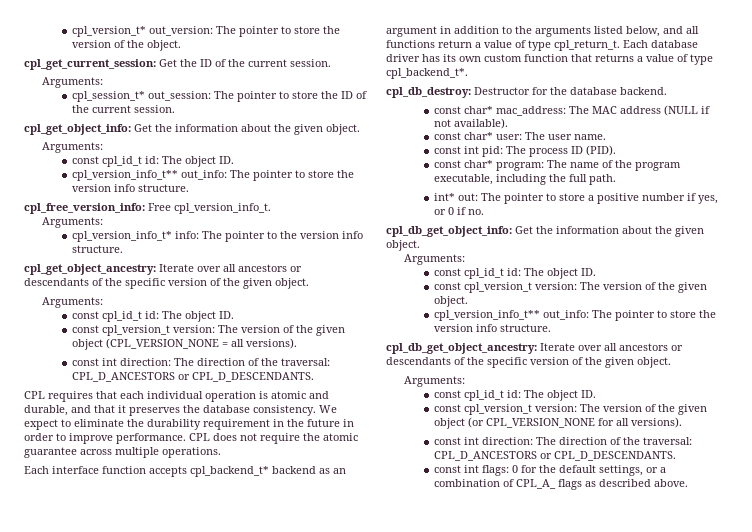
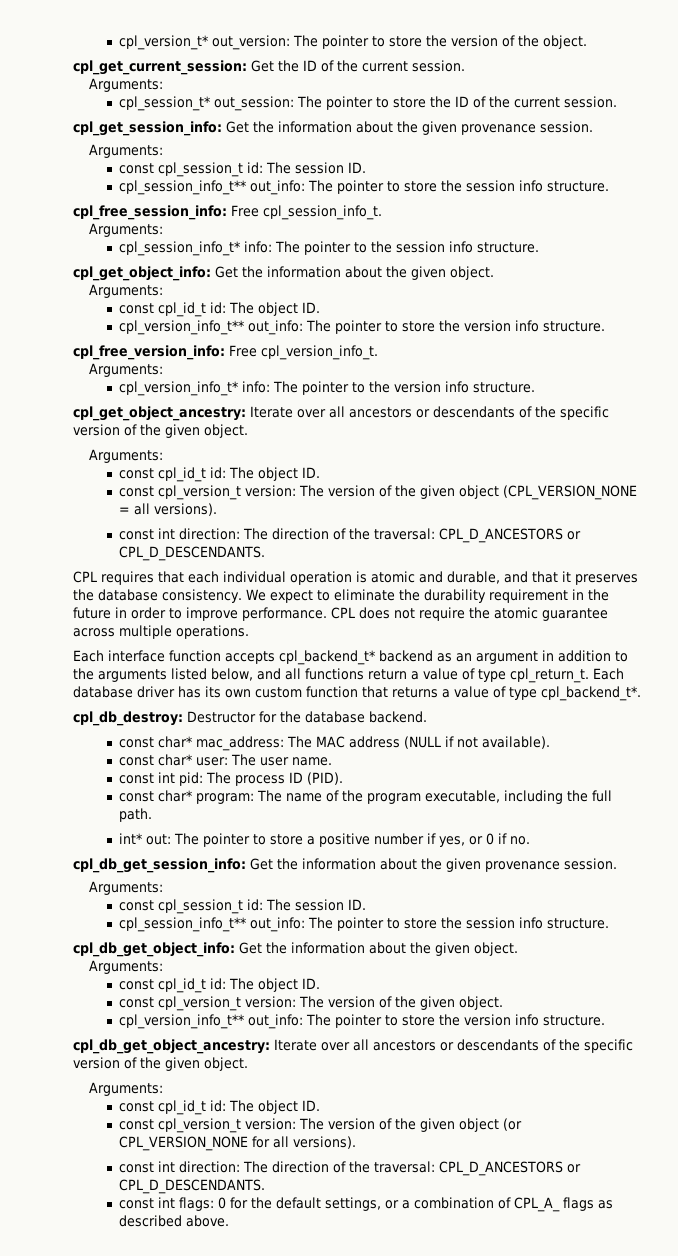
(175, 109) none -> [73,121,593,136] [88,144,163,158] [118,162,366,177] [118,180,609,195] [73,205,382,220] [88,223,163,237] [118,241,539,256] // cpl_get_session_info: Get the information about the given provenance session. // Arguments: // const cpl_session_t id: The session ID. // cpl_session_info_t** out_info: The pointer to store the session info structure. // cpl_free_session_info: Free cpl_session_info_t. // Arguments: // cpl_session_info_t* info: The pointer to the session info structure.
(484, 212) none -> [73,858,617,873] [88,881,163,895] [118,899,366,914] [118,917,609,932] // cpl_db_get_session_info: Get the information about the given provenance session. // Arguments: // const cpl_session_t id: The session ID. // cpl_session_info_t** out_info: The pointer to store the session info structure.

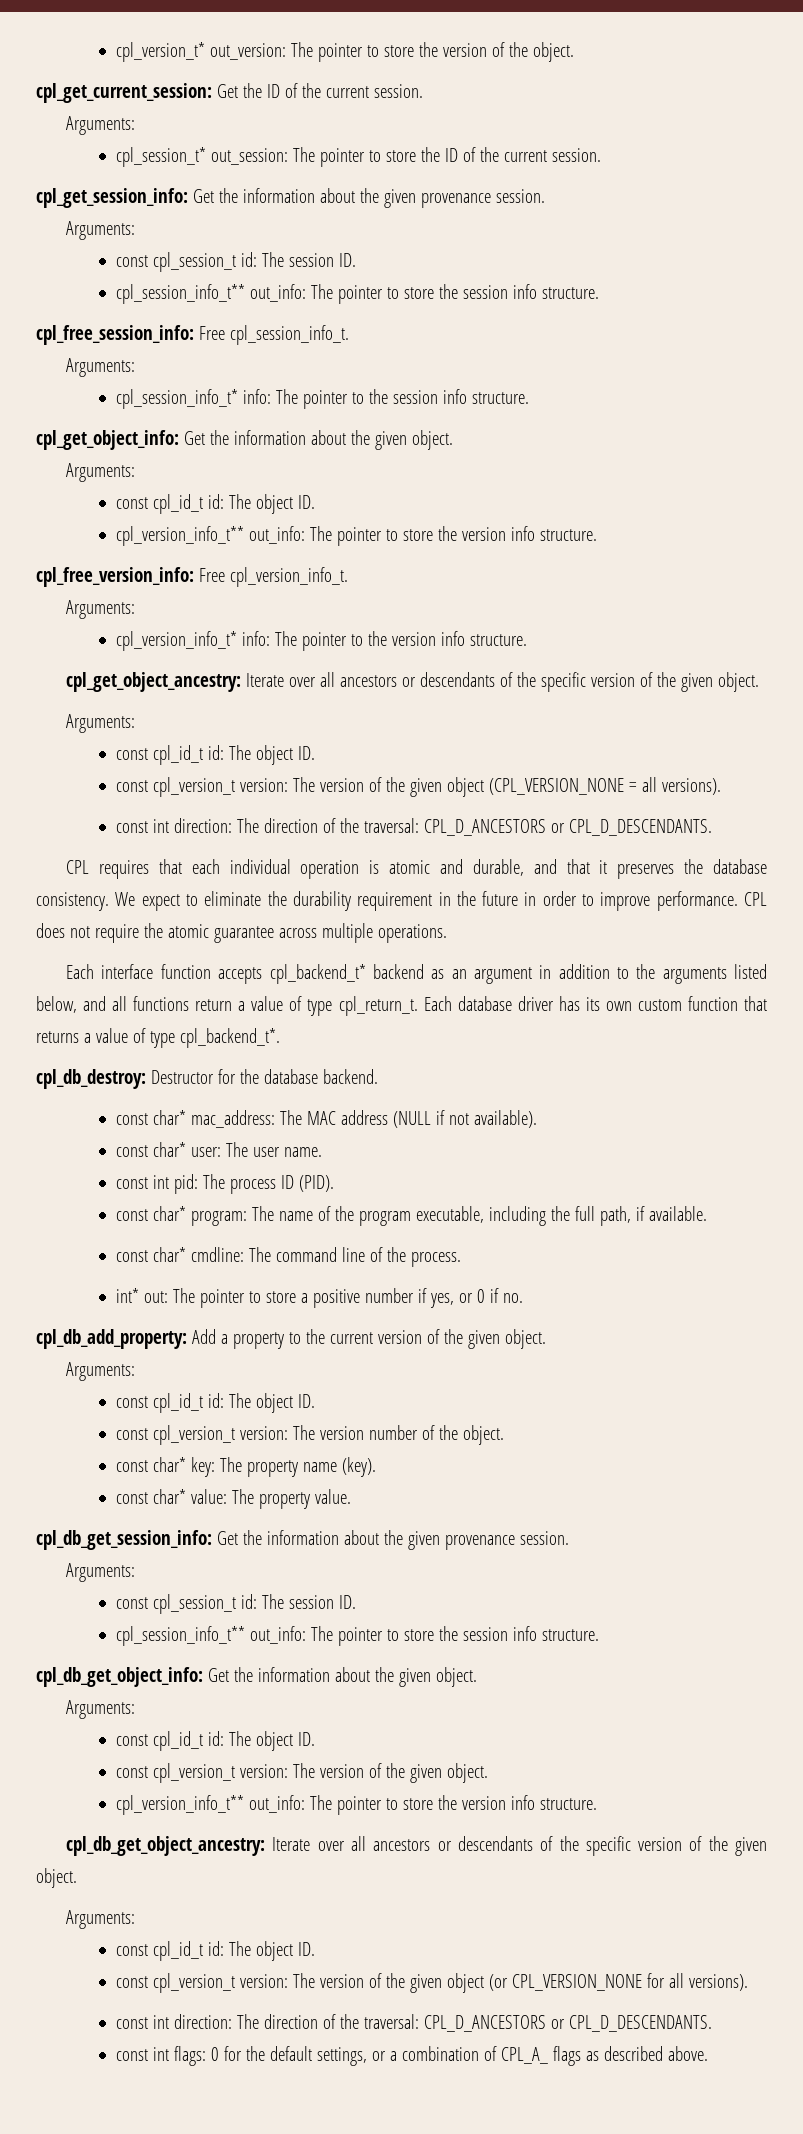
[118,808,152,822] path. -> [599,1206,707,1226] [115,1247,461,1267] path, if available. // const char* cmdline: The command line of the process.
(530, 840) none -> [36,1329,546,1349] [65,1362,135,1381] [115,1393,315,1413] [115,1425,504,1445] [115,1457,376,1477] [115,1489,351,1509] // cpl_db_add_property: Add a property to the current version of the given object. // Arguments: // const cpl_id_t id: The object ID. // const cpl_version_t version: The version number of the object. // const char* key: The property name (key). // const char* value: The property value.

